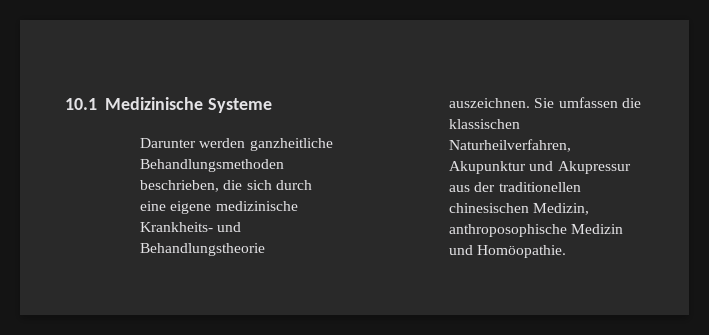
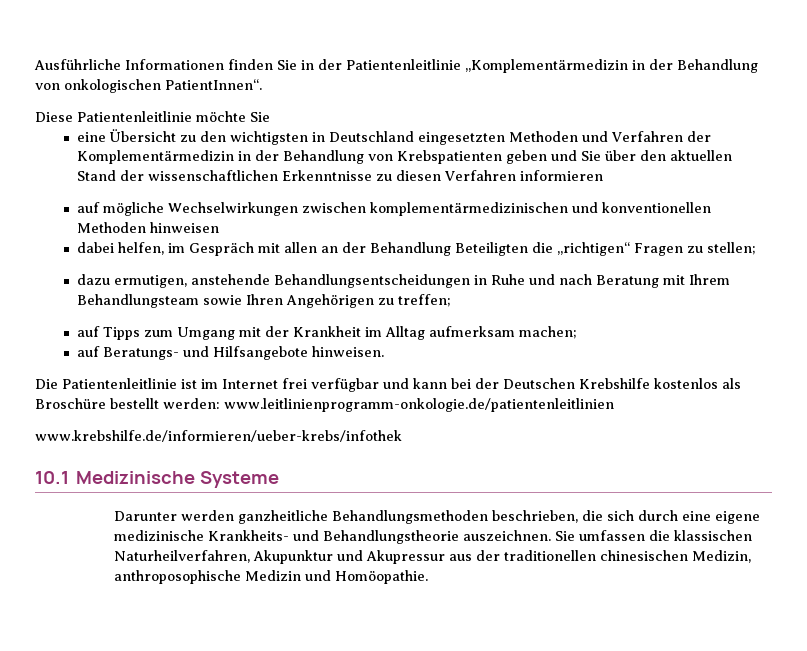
(65, 104) none -> [34,59,758,73] [35,79,262,93] [35,111,270,122] [77,129,712,145] [77,150,733,164] [77,170,604,181] [77,202,712,216] [77,222,220,233] [77,242,757,256] [77,274,731,288] [77,294,452,308] [77,326,578,340] [77,346,385,360] [35,378,741,392] [35,398,614,412] [35,430,402,442] Ausführliche Informationen finden Sie in der Patientenleitlinie „Komplementärmedizin in der Behandlung von onkologischen PatientInnen“. // Diese Patientenleitlinie möchte Sie // eine Übersicht zu den wichtigsten in Deutschland eingesetzten Methoden und Verfahren der Komplementärmedizin in der Behandlung von Krebspatienten geben und Sie über den aktuellen Stand der wissenschaftlichen Erkenntnisse zu diesen Verfahren informieren // auf mögliche Wechselwirkungen zwischen komplementärmedizinischen und konventionellen Methoden hinweisen // dabei helfen, im Gespräch mit allen an der Behandlung Beteiligten die „richtigen“ Fragen zu stellen; // dazu ermutigen, anstehende Behandlungsentscheidungen in Ruhe und nach Beratung mit Ihrem Behandlungsteam sowie Ihren Angehörigen zu treffen; // auf Tipps zum Umgang mit der Krankheit im Alltag aufmerksam machen; // auf Beratungs- und Hilfsangebote hinweisen. // Die Patientenleitlinie ist im Internet frei verfügbar und kann bei der Deutschen Krebshilfe kostenlos als Broschüre bestellt werden: www.leitlinienprogramm-onkologie.de/patientenleitlinien // www.krebshilfe.de/informieren/ueber-krebs/infothek //

